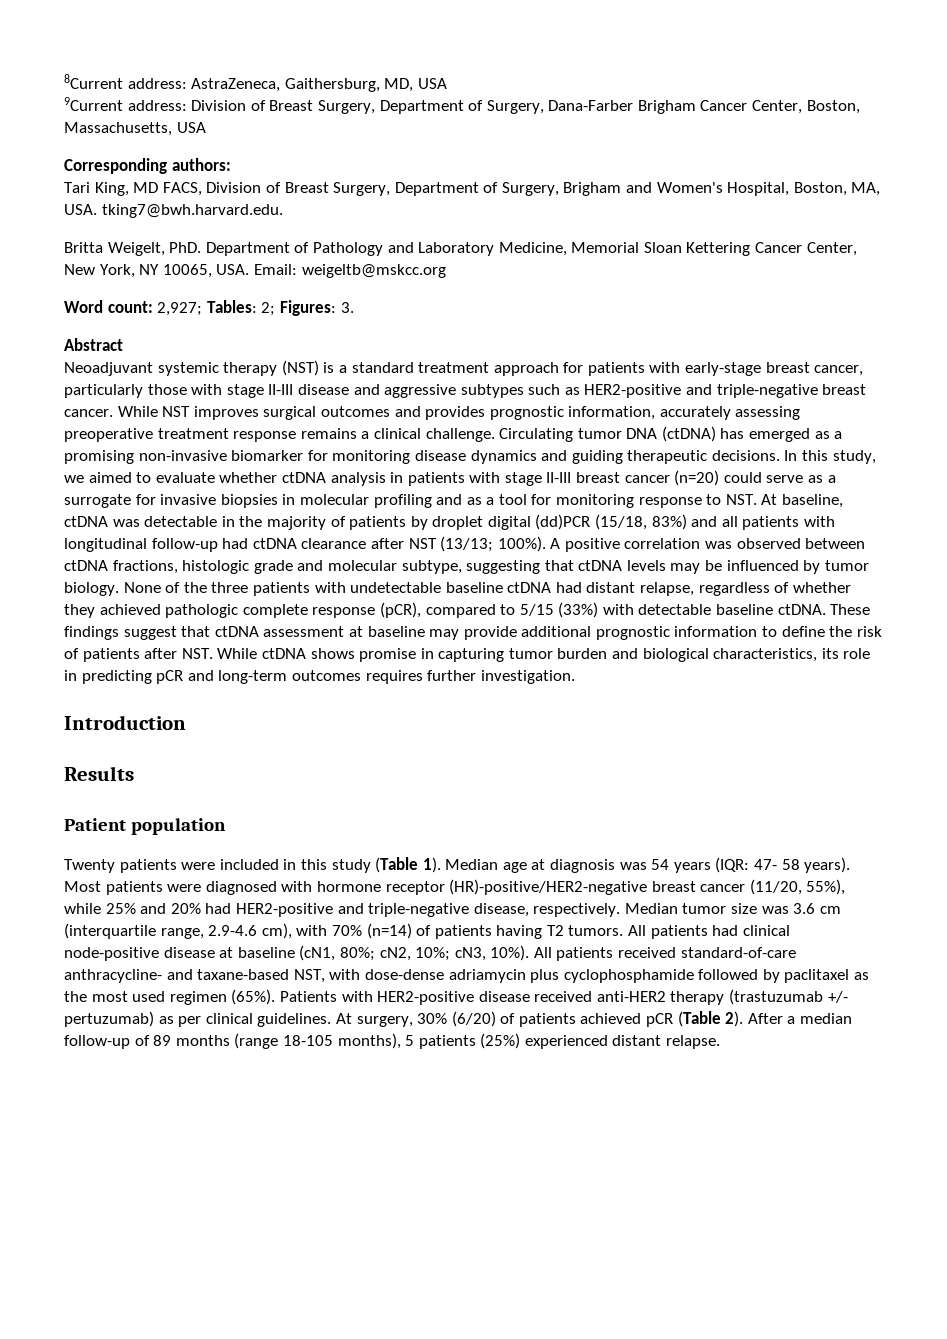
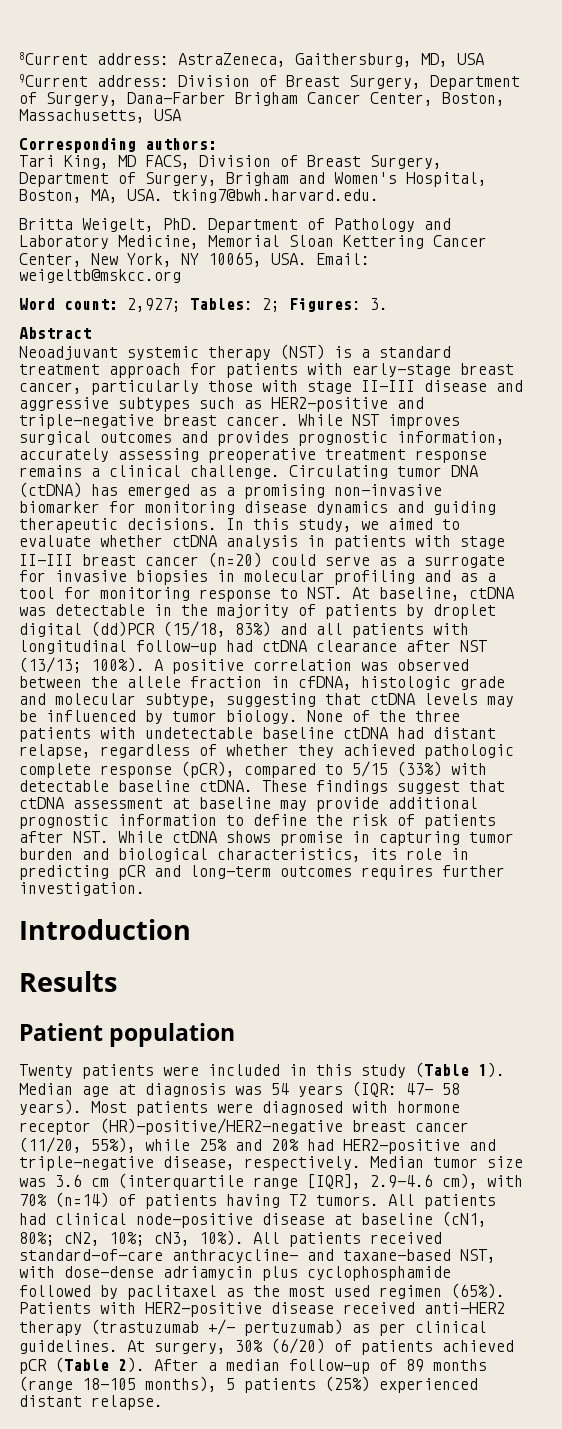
[64,560,178,574] ctDNA fractions, -> [91,676,352,690] the allele fraction in cfDNA,
[160,928,204,939] range, -> [253,1174,361,1189] range [IQR],

